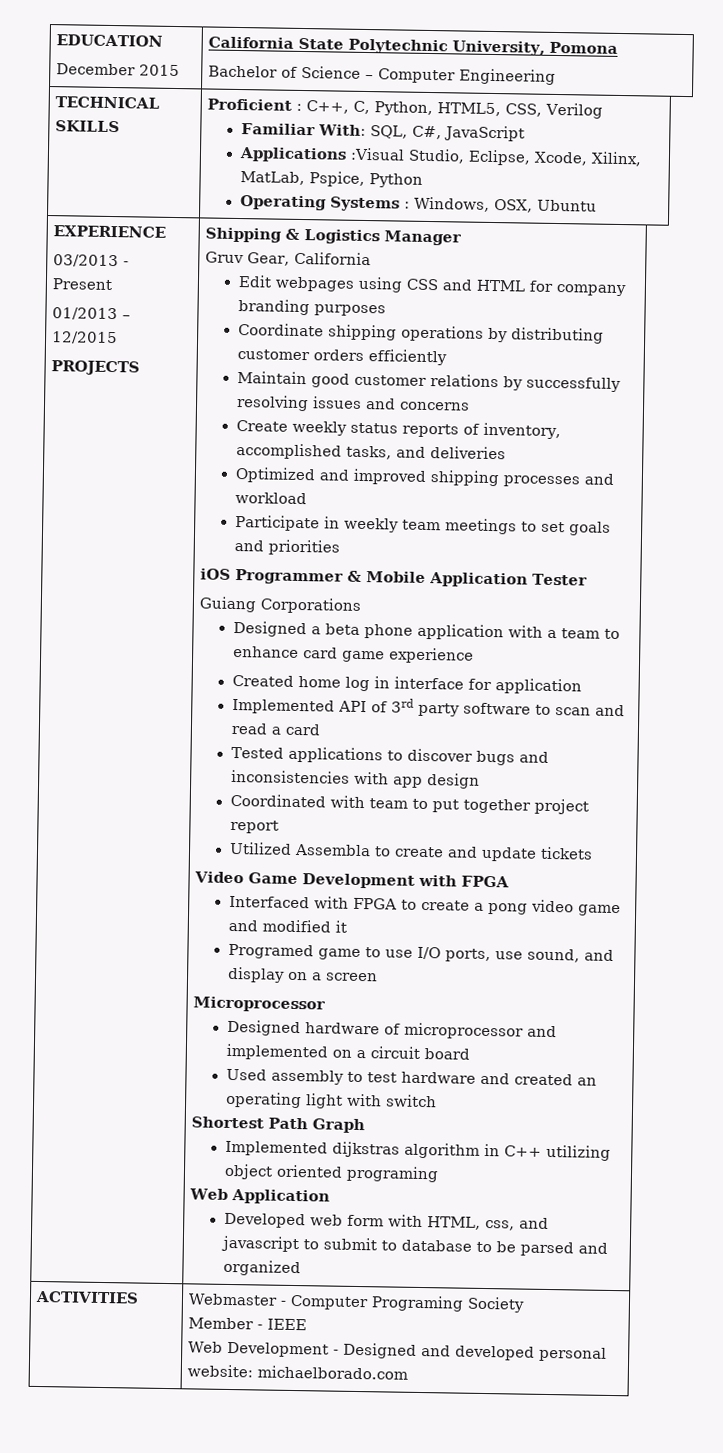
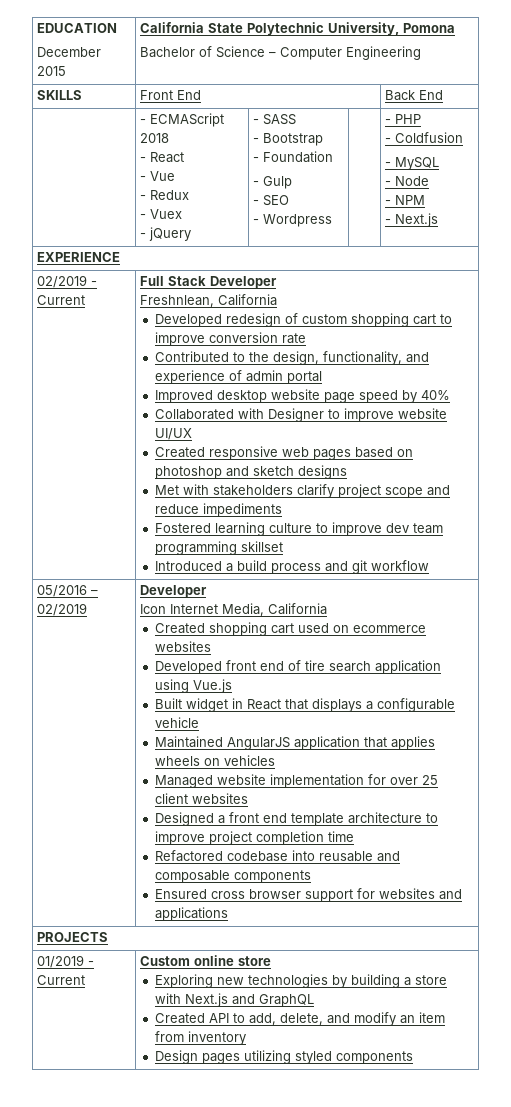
[55,96,161,109] TECHNICAL -> (422, 53) none
[207,98,604,119] [240,123,525,142] [238,147,642,167] [239,171,423,188] [239,195,597,213] [53,225,167,238] [53,254,130,268] [52,278,113,291] [52,307,132,321] [51,331,119,345] [51,360,141,376] [205,227,463,246] [205,251,372,266] [237,275,626,297] [237,299,386,317] [237,322,604,344] [236,348,447,366] [236,370,621,393] [235,394,470,412] [235,419,561,440] [235,442,506,460] [234,466,614,488] [234,491,307,505] [234,514,611,536] [233,539,340,556] [200,568,589,588] [199,596,363,614] [232,620,620,641] [232,645,474,664] [231,674,582,695] [231,698,625,717] [230,722,321,736] [230,746,549,766] [230,769,480,789] [229,793,589,815] [229,819,279,834] [228,841,593,862] [194,871,510,889] [228,895,621,917] [227,919,347,933] [227,943,614,963] [226,966,378,983] [193,996,327,1013] [226,1019,557,1040] [225,1043,470,1061] [225,1068,597,1086] [225,1091,437,1109] [191,1116,366,1134] [224,1140,611,1161] [223,1163,439,1183] [189,1188,331,1205] [223,1212,549,1231] [220,1235,608,1257] [222,1259,301,1277] [35,1290,140,1304] [188,1293,526,1313] [188,1317,308,1331] [188,1341,608,1362] [187,1364,409,1380] Proficient : C++, C, Python, HTML5, CSS, Verilog // Familiar With: SQL, C#, JavaScript // Applications :Visual Studio, Eclipse, Xcode, Xilinx, MatLab, Pspice, Python // Operating Systems : Windows, OSX, Ubuntu // EXPERIENCE // 03/2013 - Present // 01/2013 – 12/2015 // PROJECTS | Shipping & Logistics Manager // Gruv Gear, California // Edit webpages using CSS and HTML for company branding purposes // Coordinate shipping operations by distributing customer orders efficiently // Maintain good customer relations by successfully resolving issues and concerns // Create weekly status reports of inventory, accomplished tasks, and deliveries // Optimized and improved shipping processes and workload // Participate in weekly team meetings to set goals and priorities // iOS Programmer & Mobile Application Tester // Guiang Corporations // Designed a beta phone application with a team to enhance card game experience // Created home log in interface for application // Implemented API of 3rd party software to scan and read a card // Tested applications to discover bugs and inconsistencies with app design // Coordinated with team to put together project report // Utilized Assembla to create and update tickets // Video Game Development with FPGA // Interfaced with FPGA to create a pong video game and modified it // Programed game to use I/O ports, use sound, and display on a screen // Microprocessor // Designed hardware of microprocessor and implemented on a circuit board // Used assembly to test hardware and created an operating light with switch // Shortest Path Graph // Implemented dijkstras algorithm in C++ utilizing object oriented programing // Web Application // Developed web form with HTML, css, and javascript to submit to database to be parsed and organized // ACTIVITIES | Webmaster - Computer Programing Society // Member - IEEE // Web Development - Designed and developed personal website: michaelborado.com -> [140,90,202,100] [385,90,444,101] [140,113,225,127] [140,133,170,143] [140,152,185,163] [140,171,176,181] [140,190,190,200] [140,209,183,219] [140,227,192,241] [253,114,297,125] [253,133,324,146] [253,151,334,163] [253,176,293,189] [253,195,290,206] [253,214,333,227] [385,114,422,124] [385,132,464,143] [385,157,440,170] [385,176,430,186] [385,195,426,205] [385,213,439,227] [37,252,121,262] [37,275,98,288] [37,295,86,305] [140,276,278,289] [140,294,278,307] [154,313,452,327] [154,332,306,346] [154,351,429,365] [154,370,322,384] [154,389,450,403] [154,408,447,422] [154,428,192,440] [154,446,413,460] [154,465,347,479] [154,484,450,498] [154,503,282,517] [154,522,443,536] [154,541,283,555] [154,560,429,574] [37,585,99,597] [37,603,88,616] [140,585,208,598] [140,603,328,616] [154,622,426,636] [154,641,211,652] [154,660,441,674] [154,679,232,693] [154,698,455,712] [154,717,199,728] [154,736,435,750] [154,755,275,766] [154,774,438,788] [154,793,248,804] [154,812,438,826] [154,831,354,845] [154,850,400,862] [154,870,311,883] [154,888,462,902] [154,907,228,921] [37,932,109,942] [37,955,95,968] [37,975,86,985] [140,955,272,966] [154,974,447,988] [154,993,314,1007] [154,1012,445,1026] [154,1031,246,1045] [154,1050,413,1064] Front End | Back End // | - ECMAScript 2018 // - React // - Vue // - Redux // - Vuex // - jQuery | - SASS // - Bootstrap // - Foundation // - Gulp // - SEO // - Wordpress | | - PHP // - Coldfusion // - MySQL // - Node // - NPM // - Next.js // EXPERIENCE // 02/2019 - Current | Full Stack Developer // Freshnlean, California // Developed redesign of custom shopping cart to improve conversion rate // Contributed to the design, functionality, and experience of admin portal // Improved desktop website page speed by 40% // Collaborated with Designer to improve website UI/UX // Created responsive web pages based on photoshop and sketch designs // Met with stakeholders clarify project scope and reduce impediments // Fostered learning culture to improve dev team programming skillset // Introduced a build process and git workflow // 05/2016 – 02/2019 | Developer // Icon Internet Media, California // Created shopping cart used on ecommerce websites // Developed front end of tire search application using Vue.js // Built widget in React that displays a configurable vehicle // Maintained AngularJS application that applies wheels on vehicles // Managed website implementation for over 25 client websites // Designed a front end template architecture to improve project completion time // Refactored codebase into reusable and composable components // Ensured cross browser support for websites and applications // PROJECTS // 01/2019 - Current | Custom online store // Exploring new technologies by building a store with Next.js and GraphQL // Created API to add, delete, and modify an item from inventory // Design pages utilizing styled components

